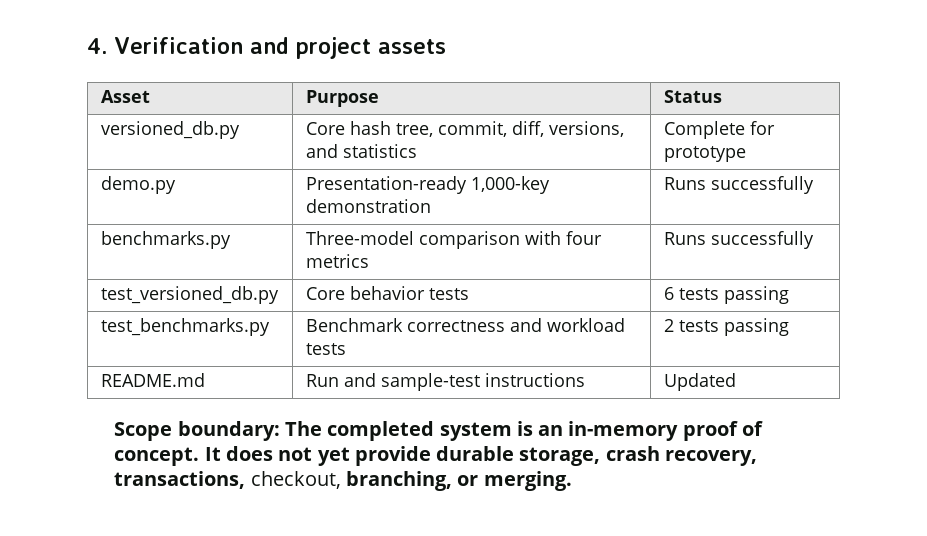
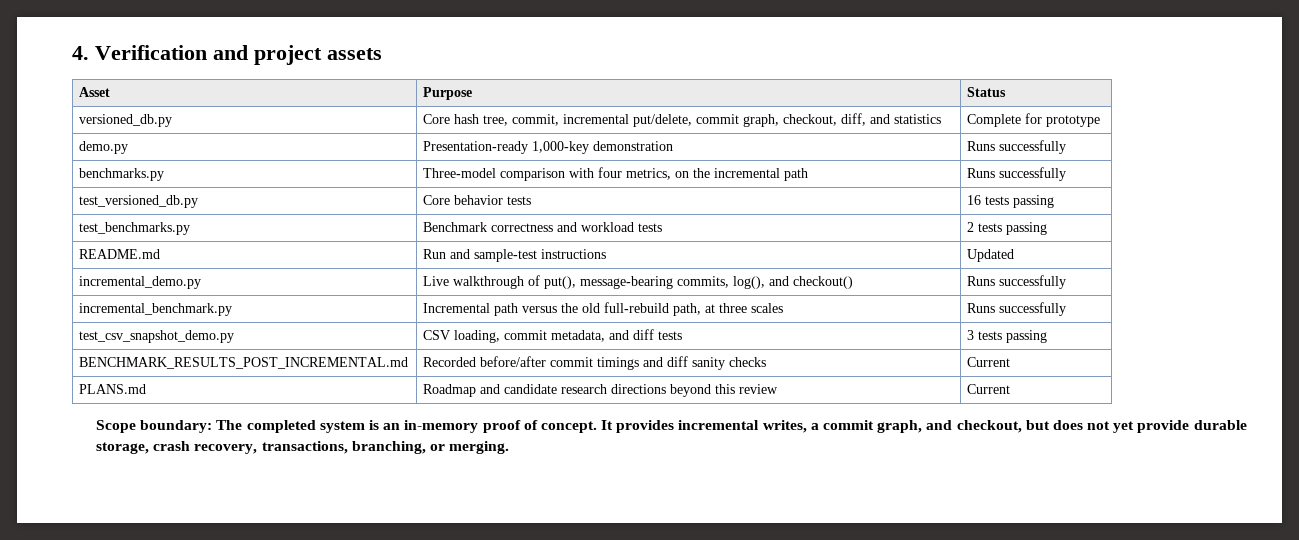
[511,121,624,137] diff, versions, -> [563,113,867,127] incremental put/delete, commit graph, checkout, diff,
[305,254,369,268] metrics -> [626,168,809,181] metrics, on the incremental path
[663,287,674,300] 6 -> [967,195,982,205] 16
(736, 382) none -> [79,276,202,289] [423,275,854,289] [967,275,1067,289] [79,303,233,316] [423,302,784,316] [967,302,1067,316] [79,330,235,343] [423,329,683,343] [967,330,1048,343] [79,357,409,369] [423,356,767,370] [967,357,1011,367] [79,384,147,394] [423,384,779,397] [967,384,1011,394] // incremental_demo.py | Live walkthrough of put(), message-bearing commits, log(), and checkout() | Runs successfully // incremental_benchmark.py | Incremental path versus the old full-rebuild path, at three scales | Runs successfully // test_csv_snapshot_demo.py | CSV loading, commit metadata, and diff tests | 3 tests passing // BENCHMARK_RESULTS_POST_INCREMENTAL.md | Recorded before/after commit timings and diff sanity checks | Current // PLANS.md | Roadmap and candidate research directions beyond this review | Current
(221, 454) none -> [616,420,1050,433] provides incremental writes, a commit graph, and checkout, but
[250,471,341,489] checkout, -> (348, 447) none

